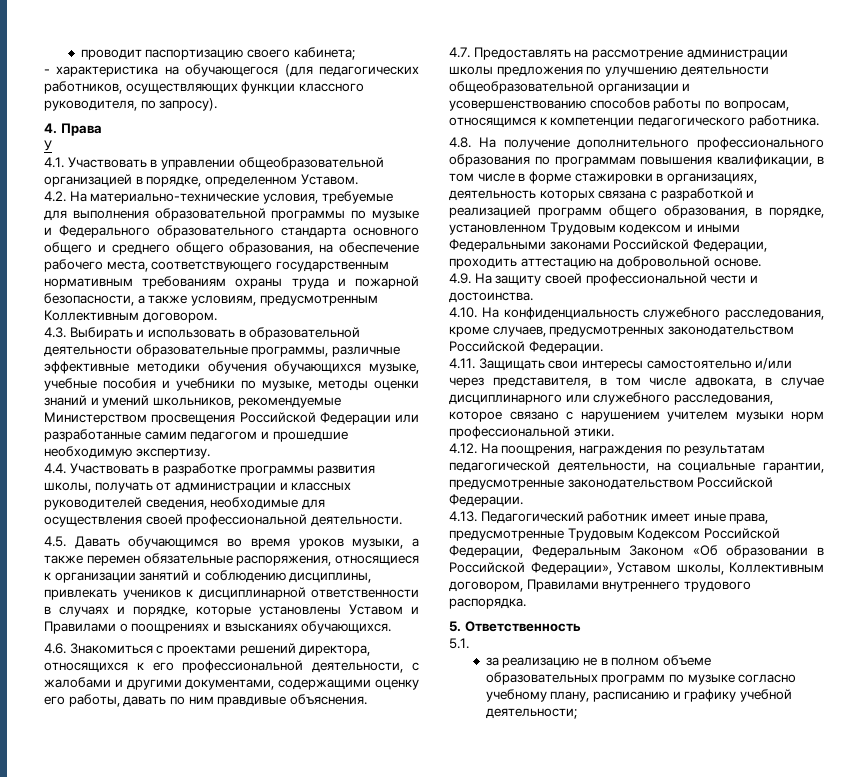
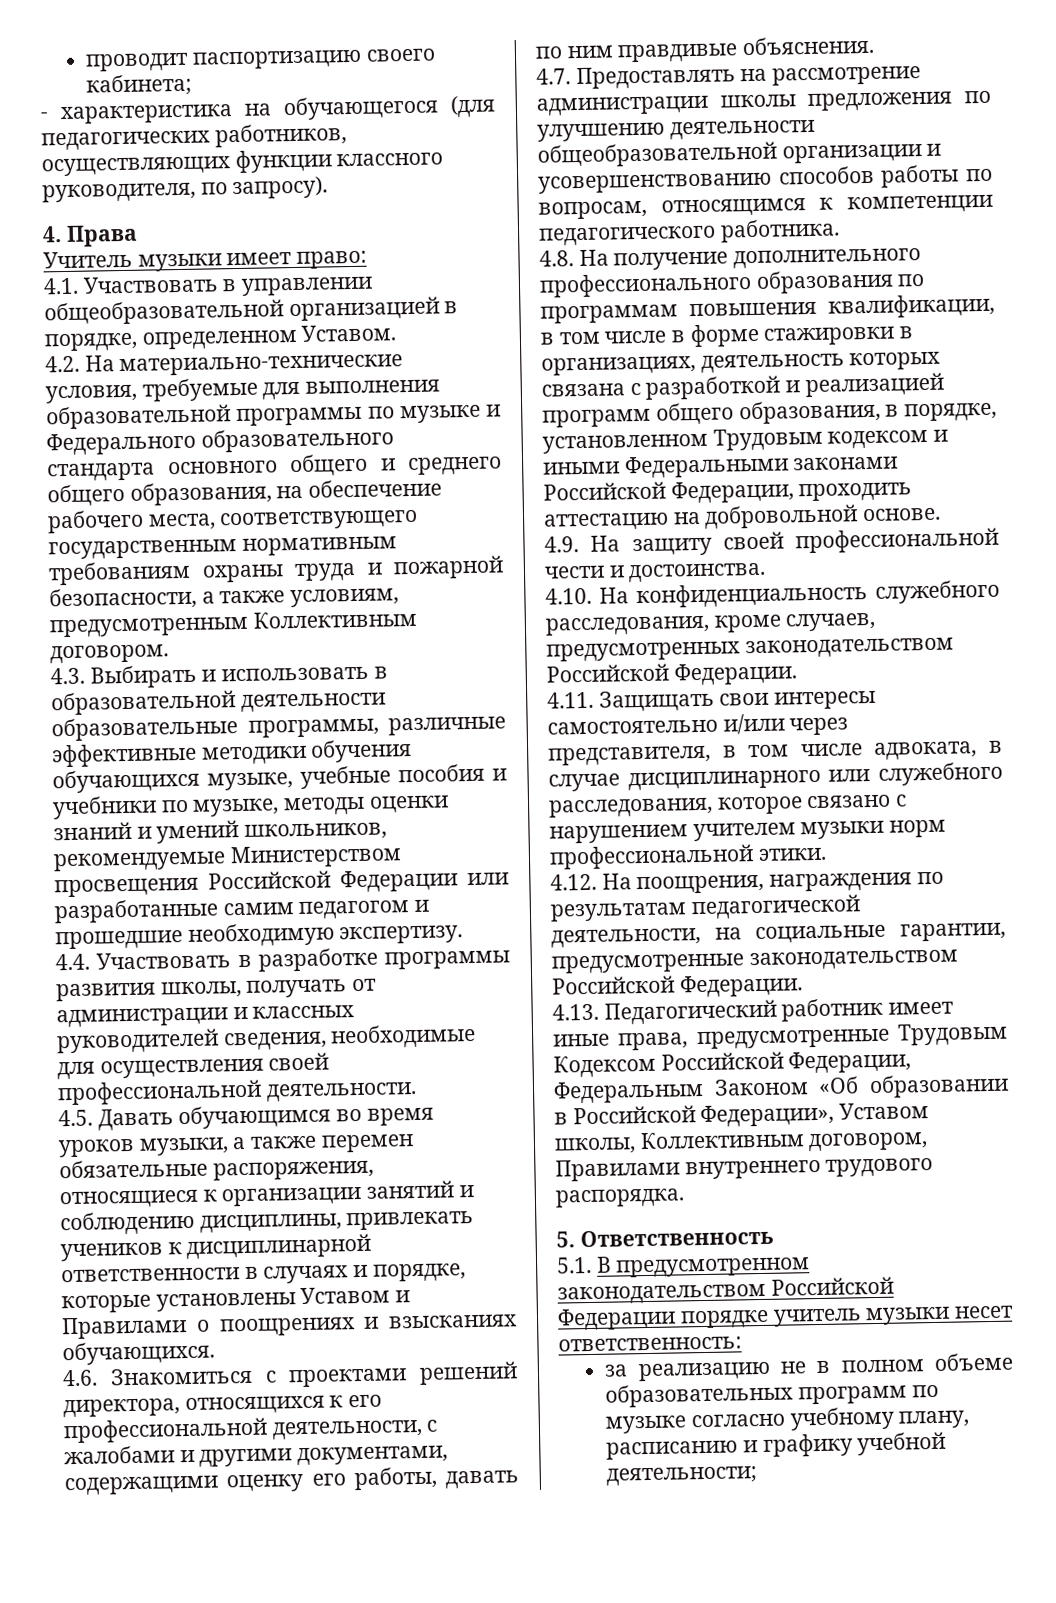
[44,140,52,151] У -> [43,250,368,272] Учитель музыки имеет право:
(469, 643) none -> [595,1256,811,1278] [557,1276,894,1305] [557,1305,1014,1331] [558,1336,742,1352] В предусмотренном законодательством Российской Федерации порядке учитель музыки несет ответственность:

